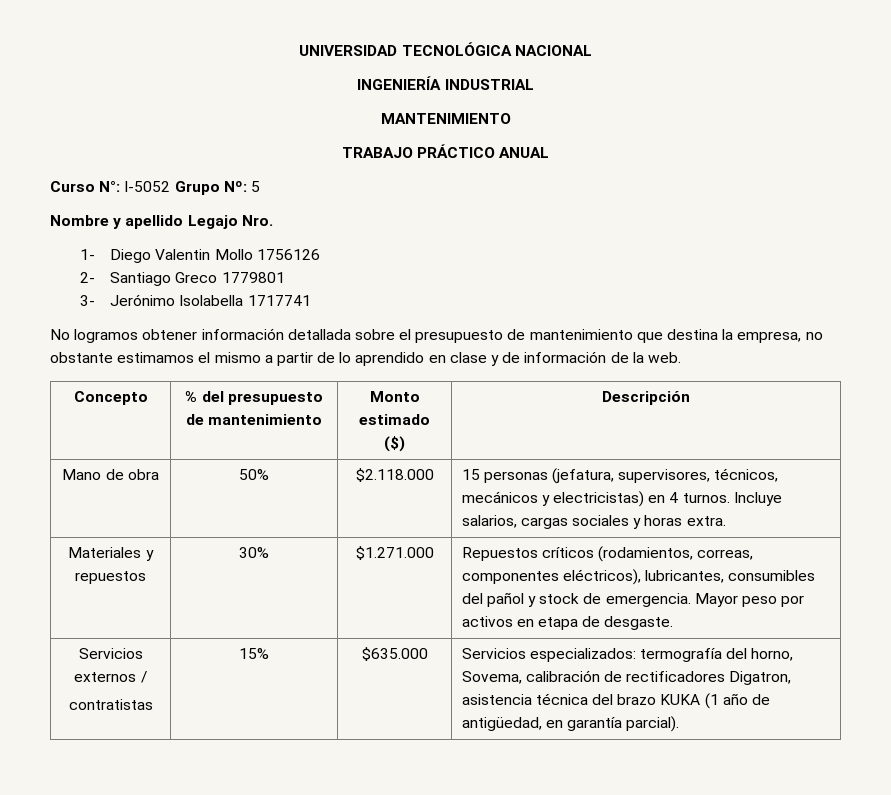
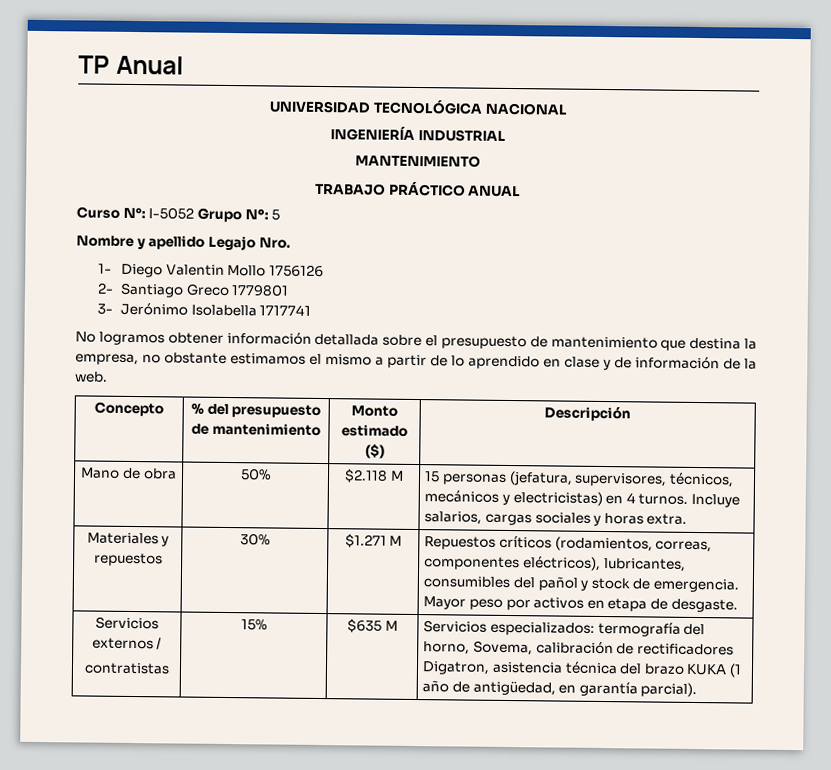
(299, 50) none -> [78,55,184,75] TP Anual //
[355,468,434,482] $2.118.000 -> [344,468,404,483] $2.118 M
[355,546,434,560] $1.271.000 -> [344,533,403,548] $1.271 M
[361,647,428,661] $635.000 -> [347,618,398,633] $635 M

